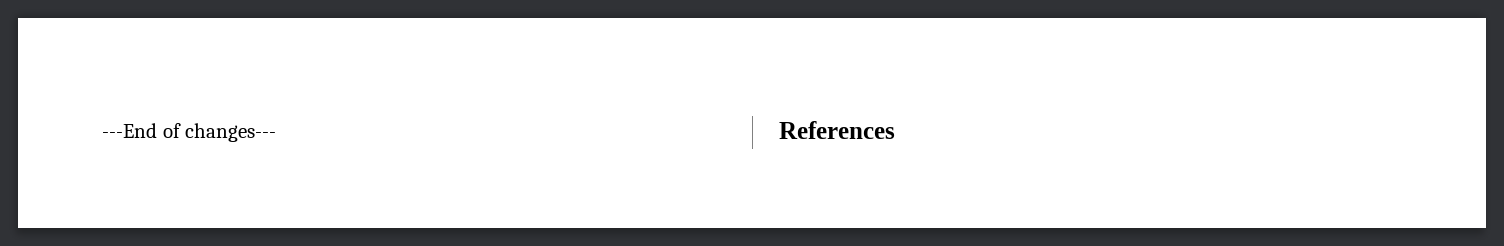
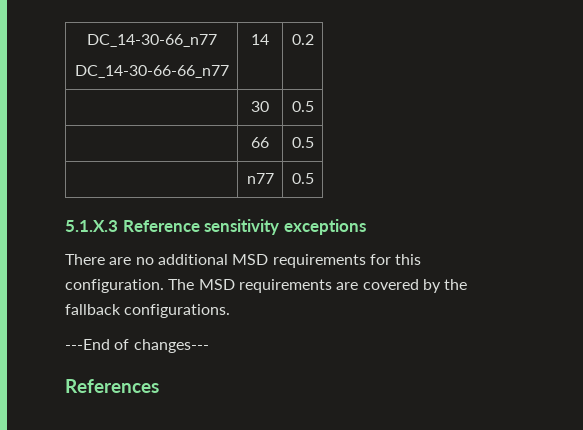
(102, 130) none -> [86,34,217,47] [74,65,229,78] [251,34,269,45] [291,34,314,45] [251,101,269,112] [291,101,314,112] [251,137,269,148] [291,137,314,148] [246,173,274,184] [291,173,314,184] [65,219,366,235] [65,254,422,268] [65,279,468,293] [65,304,231,318] DC_14-30-66_n77 // DC_14-30-66-66_n77 | 14 | 0.2 // | 30 | 0.5 // | 66 | 0.5 // | n77 | 0.5 // 5.1.X.3 Reference sensitivity exceptions // There are no additional MSD requirements for this configuration. The MSD requirements are covered by the fallback configurations. //

